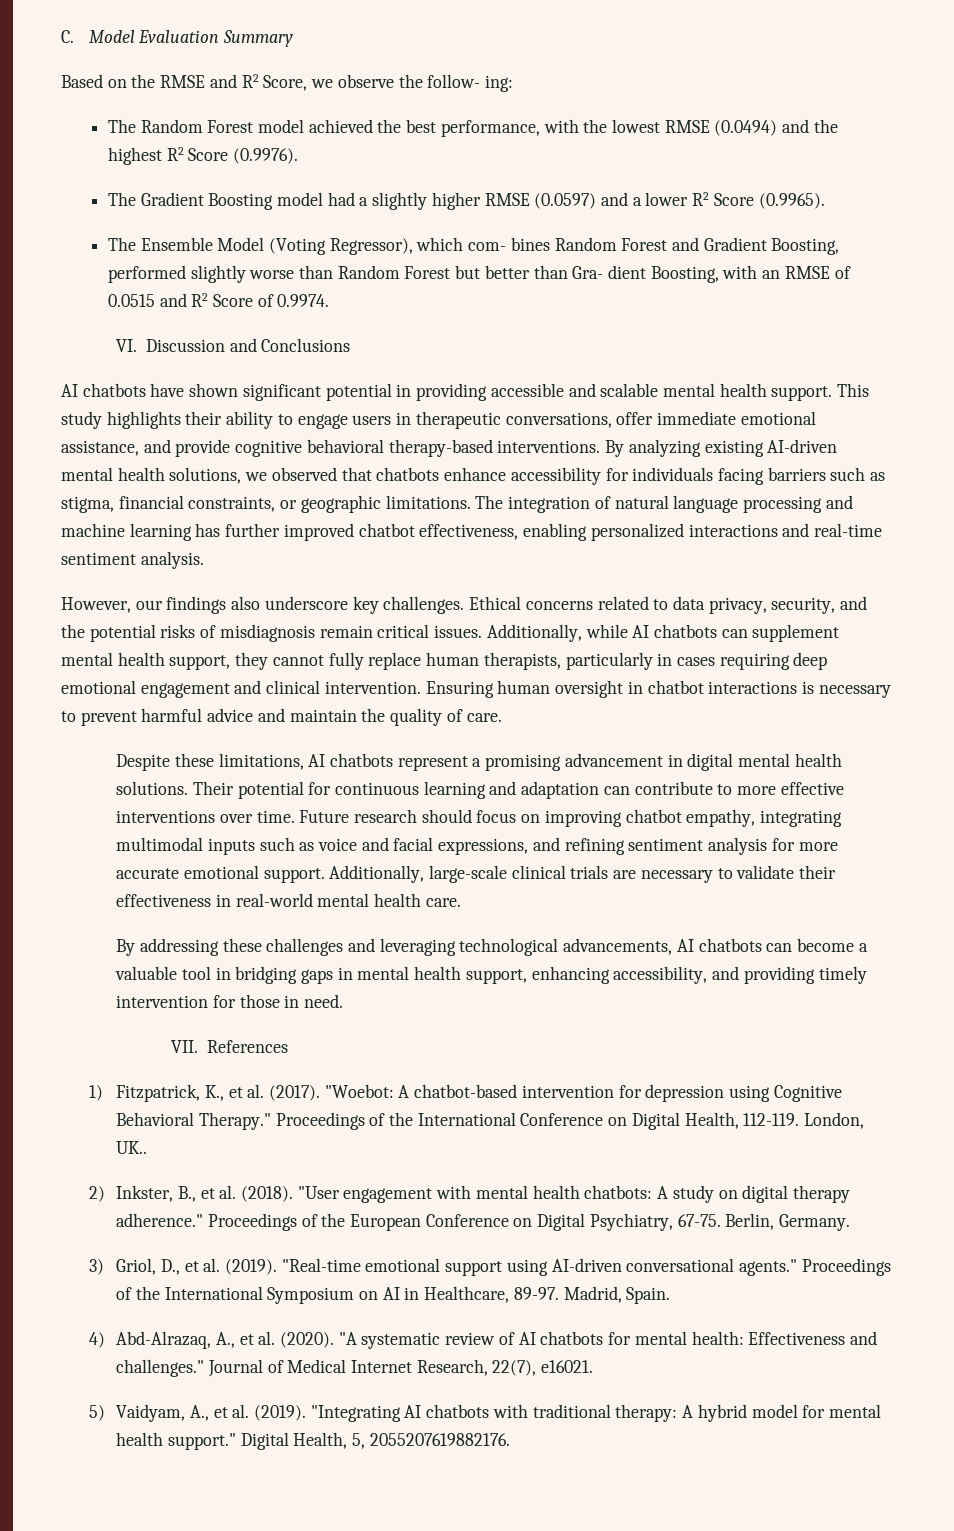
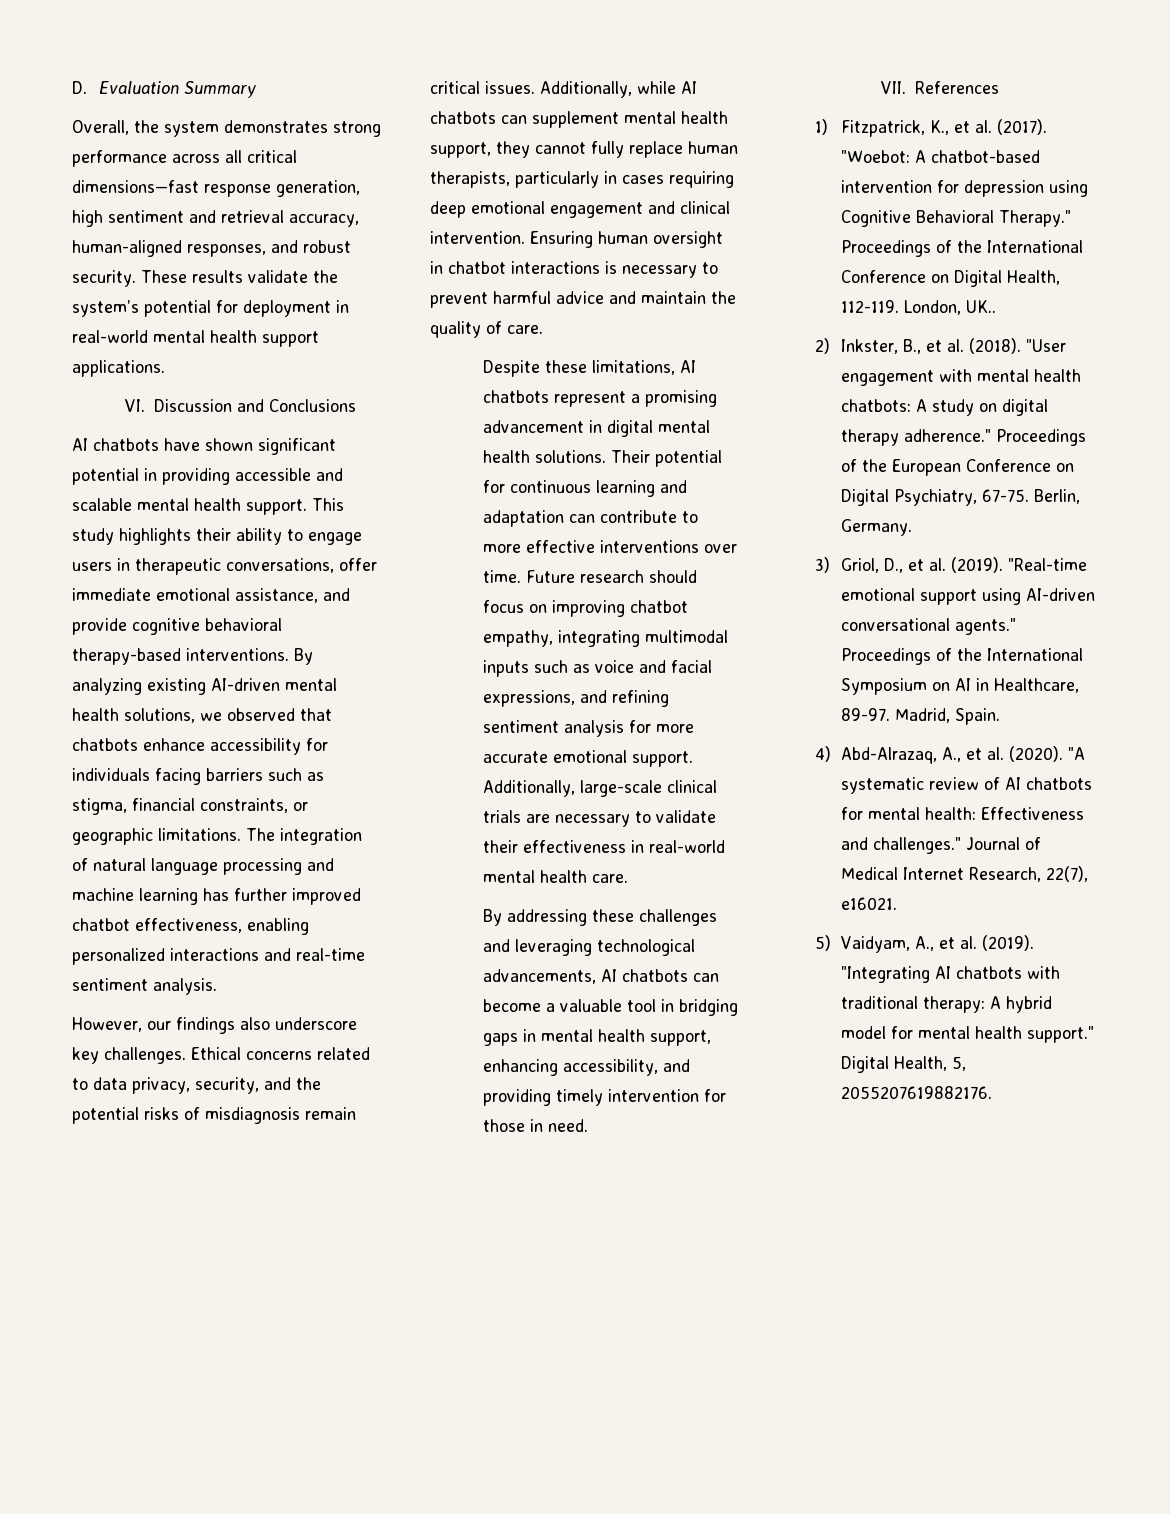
[61,30,135,43] C. Model -> [72,81,87,94] D.
[61,74,513,92] [107,119,838,137] [107,147,298,165] [107,192,825,210] [107,237,840,255] [107,265,851,283] [107,293,330,307] Based on the RMSE and R2 Score, we observe the follow- ing: // The Random Forest model achieved the best performance, with the lowest RMSE (0.0494) and the highest R2 Score (0.9976). // The Gradient Boosting model had a slightly higher RMSE (0.0597) and a lower R2 Score (0.9965). // The Ensemble Model (Voting Regressor), which com- bines Random Forest and Gradient Boosting, performed slightly worse than Random Forest but better than Gra- dient Boosting, with an RMSE of 0.0515 and R2 Score of 0.9974. -> [72,120,381,137] [72,150,297,167] [72,180,360,197] [72,210,359,227] [72,240,351,257] [72,270,338,287] [72,300,349,317] [72,330,319,347] [72,360,165,377] Overall, the system demonstrates strong performance across all critical dimensions—fast response generation, high sentiment and retrieval accuracy, human-aligned responses, and robust security. These results validate the system’s potential for deployment in real-world mental health support applications.

